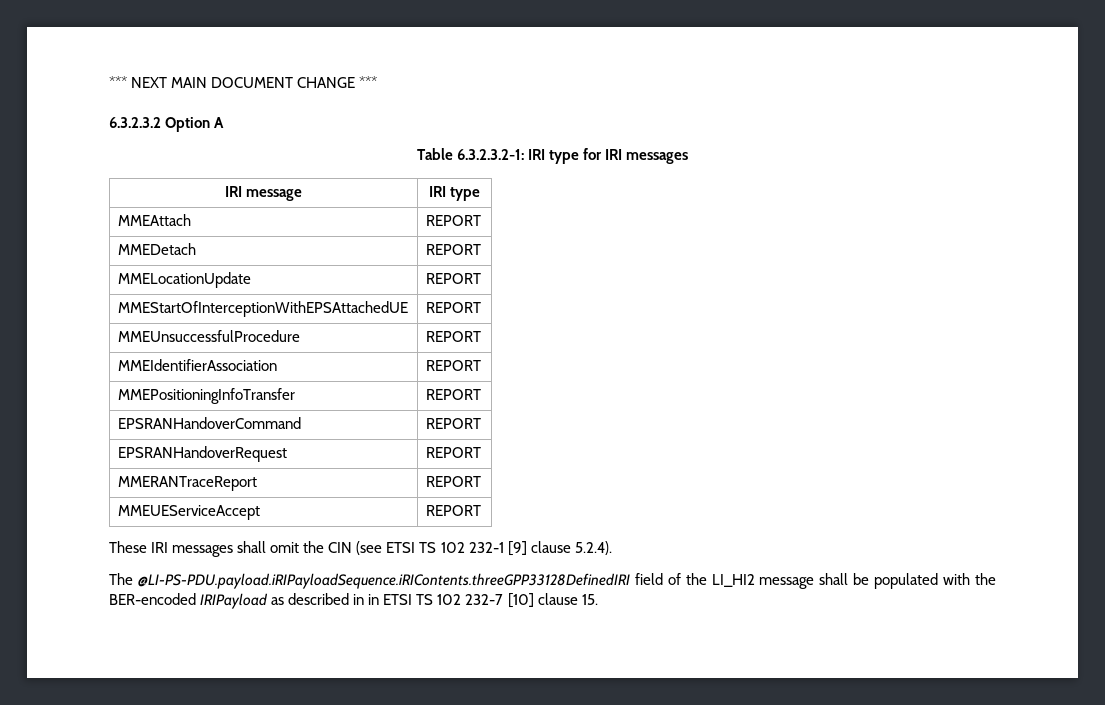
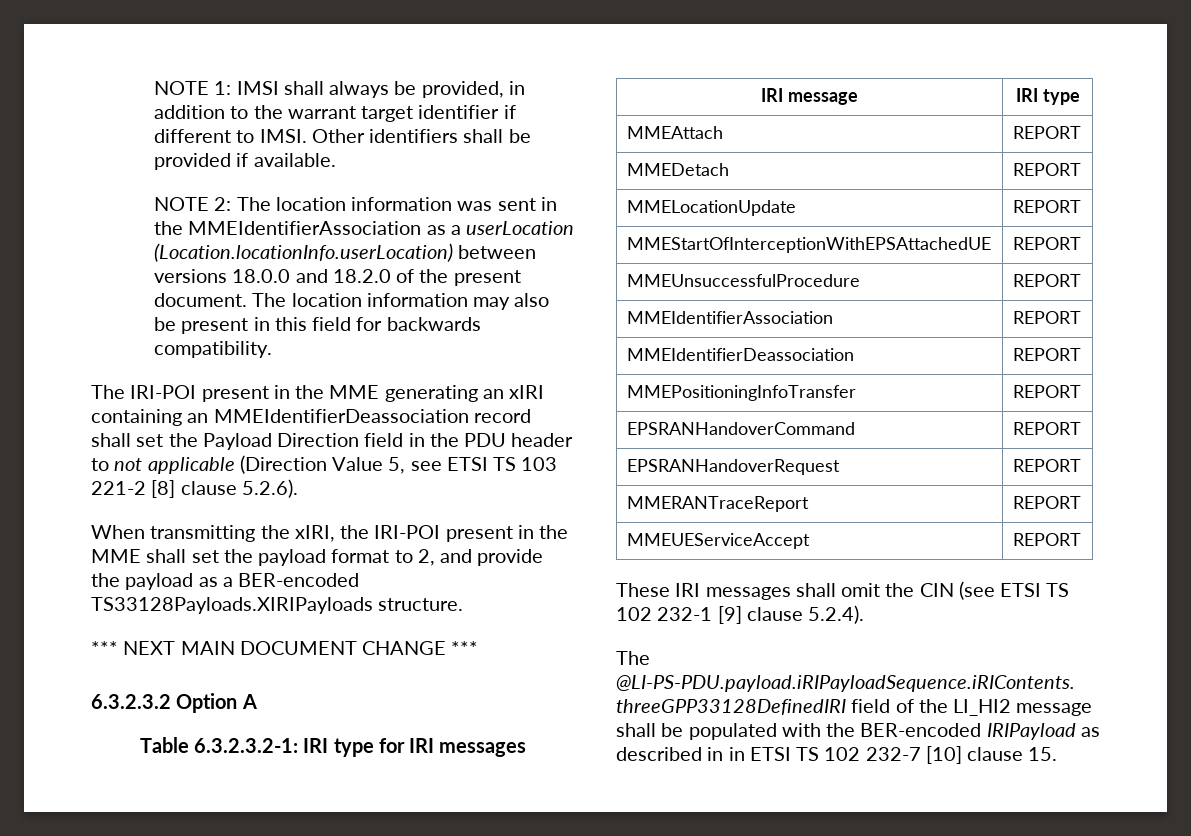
(109, 82) none -> [154,81,526,98] [154,105,516,122] [154,129,531,143] [154,153,336,170] [154,197,558,211] [154,221,575,235] [154,243,537,262] [154,269,521,286] [154,293,550,310] [154,317,481,334] [154,341,273,358] [91,385,545,402] [91,409,531,426] [91,433,574,450] [91,455,558,474] [91,479,298,498] [91,525,569,542] [91,549,544,566] [91,573,360,590] [91,597,464,614] NOTE 1: IMSI shall always be provided, in addition to the warrant target identifier if different to IMSI. Other identifiers shall be provided if available. // NOTE 2: The location information was sent in the MMEIdentifierAssociation as a userLocation (Location.locationInfo.userLocation) between versions 18.0.0 and 18.2.0 of the present document. The location information may also be present in this field for backwards compatibility. // The IRI-POI present in the MME generating an xIRI containing an MMEIdentifierDeassociation record shall set the Payload Direction field in the PDU header to not applicable (Direction Value 5, see ETSI TS 103 221-2 [8] clause 5.2.6). // When transmitting the xIRI, the IRI-POI present in the MME shall set the payload format to 2, and provide the payload as a BER-encoded TS33128Payloads.XIRIPayloads structure. //
(481, 365) none -> [626,348,854,361] [1012,348,1081,361] // MMEIdentifierDeassociation | REPORT

